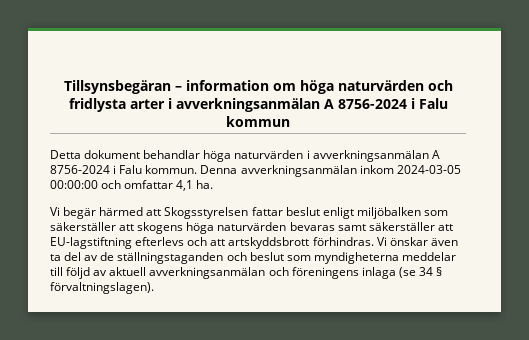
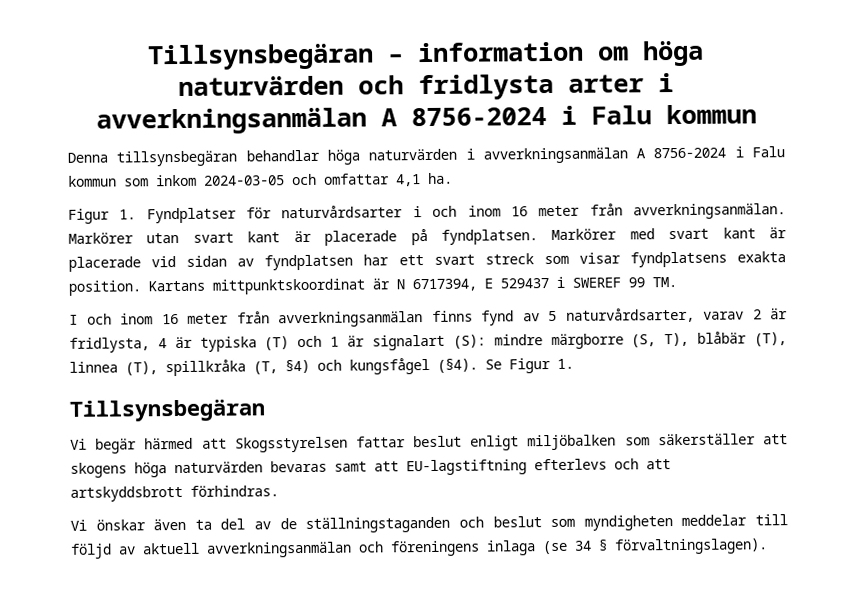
[50,150,141,159] Detta dokument -> [67,150,238,167] Denna tillsynsbegäran
[145,165,357,177] kommun. Denna avverkningsanmälan -> [68,175,149,187] kommun som
[50,180,98,189] 00:00:00 -> (285, 180) none
(214, 184) none -> [68,203,787,224] [68,227,787,246] [68,251,786,272] [68,276,677,296] [69,307,788,328] [69,331,788,353] [69,357,574,377] [69,399,265,422] // Figur 1. Fyndplatser för naturvårdsarter i och inom 16 meter från avverkningsanmälan. Markörer utan svart kant är placerade på fyndplatsen. Markörer med svart kant är placerade vid sidan av fyndplatsen har ett svart streck som visar fyndplatsens exakta position. Kartans mittpunktskoordinat är N 6717394, E 529437 i SWEREF 99 TM. // I och inom 16 meter från avverkningsanmälan finns fynd av 5 naturvårdsarter, varav 2 är fridlysta, 4 är typiska (T) och 1 är signalart (S): mindre märgborre (S, T), blåbär (T), linnea (T), spillkråka (T, §4) och kungsfågel (§4). Se Figur 1. // Tillsynsbegäran
[368,222,435,231] säkerställer -> (367, 466) none
(374, 241) none -> (279, 491) //
[313,252,399,264] myndigheterna -> [583,515,673,531] myndigheten

